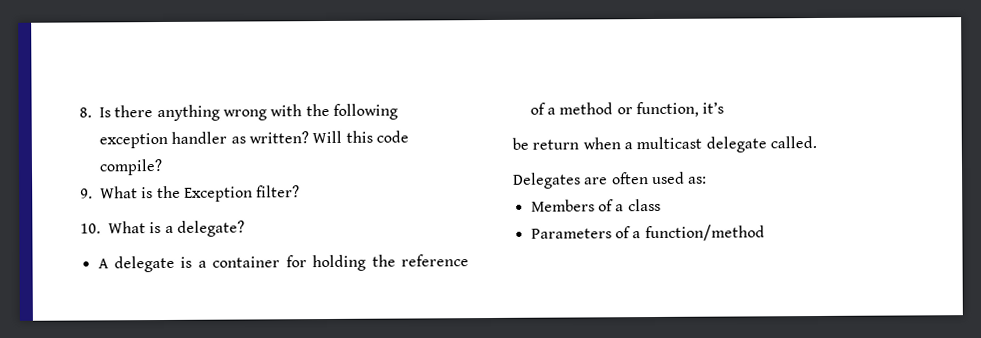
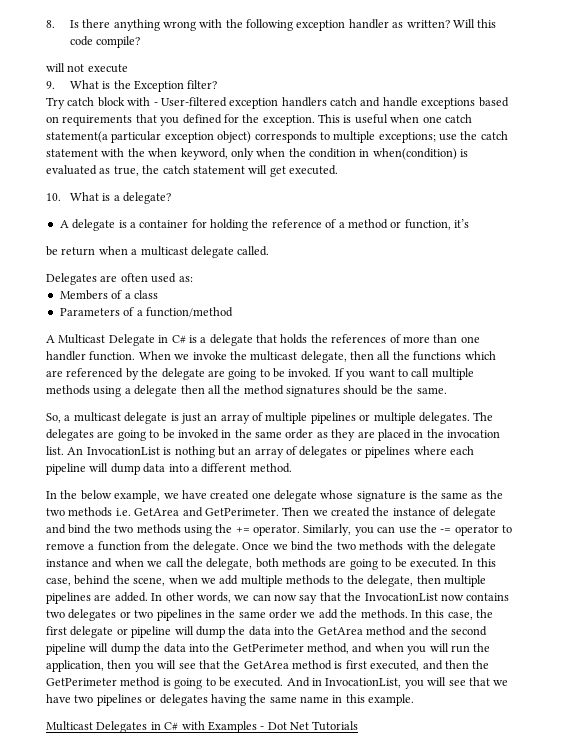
(163, 167) none -> [46,63,128,73] // will not execute
(301, 191) none -> [46,97,509,109] [46,114,472,126] [46,131,508,143] [46,148,469,160] [46,165,338,177] // Try catch block with - User-filtered exception handlers catch and handle exceptions based on requirements that you defined for the exception. This is useful when one catch statement(a particular exception object) corresponds to multiple exceptions; use the catch statement with the when keyword, only when the condition in when(condition) is evaluated as true, the catch statement will get executed.
(765, 233) none -> [46,334,480,346] [46,351,496,363] [46,368,474,380] [46,385,447,397] [46,412,494,424] [46,429,500,441] [46,446,474,458] [46,463,292,475] [46,490,503,502] [46,507,496,519] [46,524,512,536] [46,541,497,553] [46,558,496,570] [46,575,486,587] [46,592,510,604] [46,609,493,621] [46,626,488,638] [46,643,491,655] [46,660,490,672] [46,677,509,689] [46,694,415,706] [46,721,359,733] // A Multicast Delegate in C# is a delegate that holds the references of more than one handler function. When we invoke the multicast delegate, then all the functions which are referenced by the delegate are going to be invoked. If you want to call multiple methods using a delegate then all the method signatures should be the same. // So, a multicast delegate is just an array of multiple pipelines or multiple delegates. The delegates are going to be invoked in the same order as they are placed in the invocation list. An InvocationList is nothing but an array of delegates or pipelines where each pipeline will dump data into a different method. // In the below example, we have created one delegate whose signature is the same as the two methods i.e. GetArea and GetPerimeter. Then we created the instance of delegate and bind the two methods using the += operator. Similarly, you can use the -= operator to remove a function from the delegate. Once we bind the two methods with the delegate instance and when we call the delegate, both methods are going to be executed. In this case, behind the scene, when we add multiple methods to the delegate, then multiple pipelines are added. In other words, we can now say that the InvocationList now contains two delegates or two pipelines in the same order we add the methods. In this case, the first delegate or pipeline will dump the data into the GetArea method and the second pipeline will dump the data into the GetPerimeter method, and when you will run the application, then you will see that the GetArea method is first executed, and then the GetPerimeter method is going to be executed. And in InvocationList, you will see that we have two pipelines or delegates having the same name in this example. // Multicast Delegates in C# with Examples - Dot Net Tutorials

